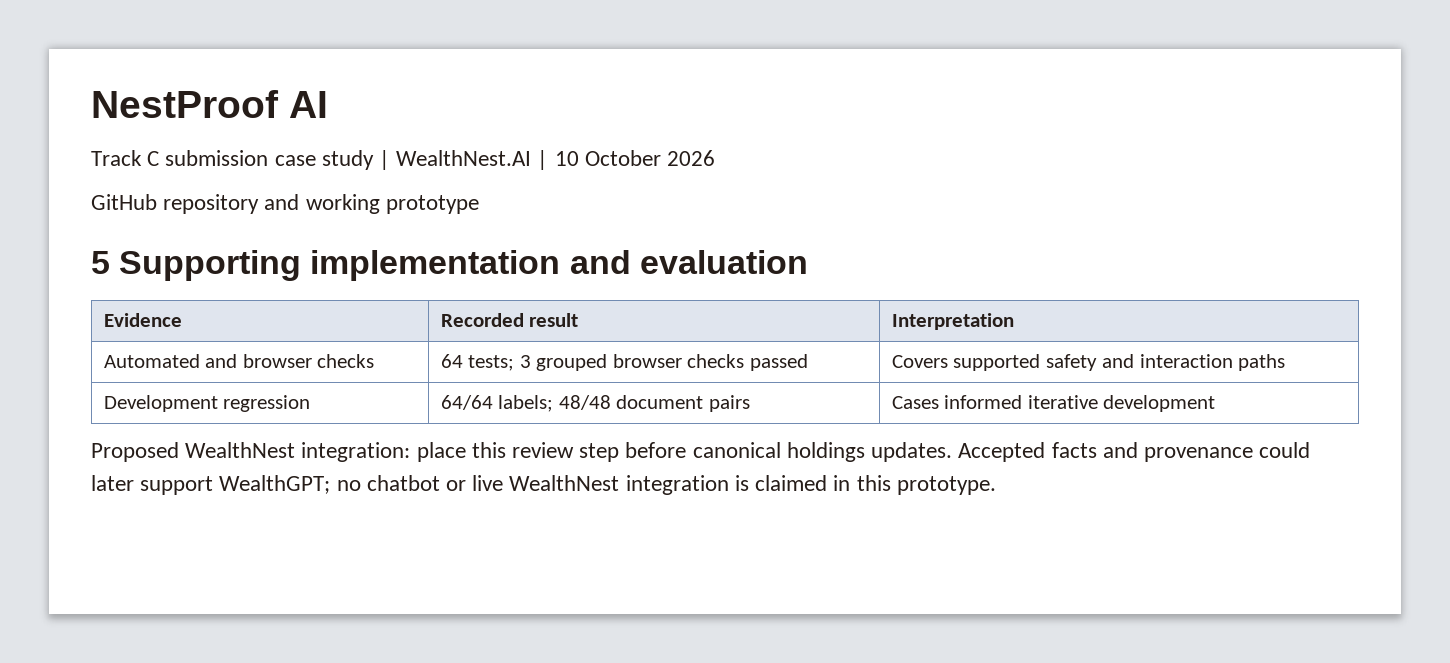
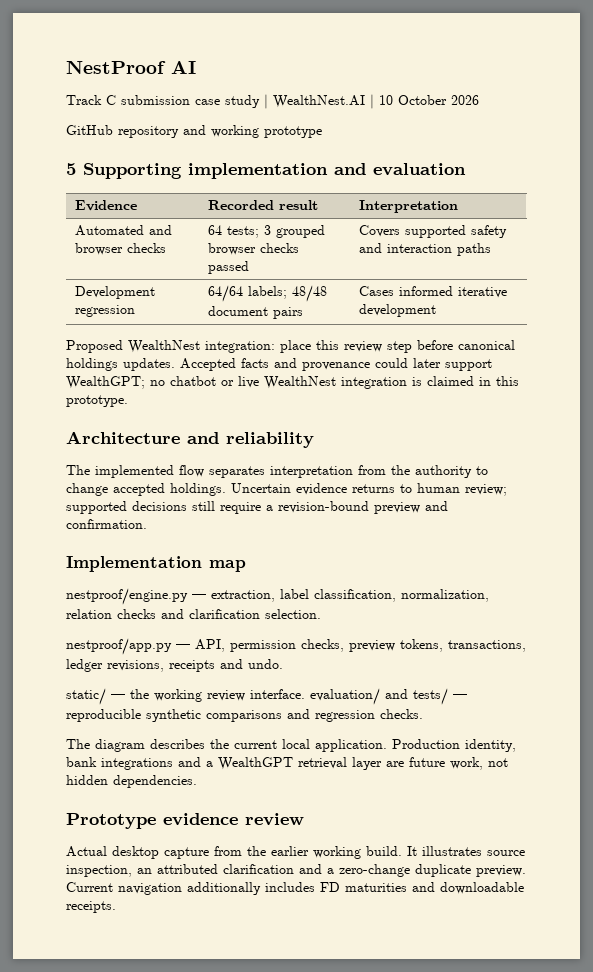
(996, 485) none -> [66,431,314,448] [66,465,488,478] [66,483,507,496] [66,501,448,514] [66,519,147,529] [66,556,246,572] [66,588,489,605] [66,609,321,619] [66,638,526,655] [66,659,283,672] [66,688,467,705] [66,709,423,722] [66,739,516,752] [66,757,508,770] [66,775,197,788] [66,813,304,829] [66,846,525,859] [66,864,526,877] [66,882,524,895] [66,901,116,913] // Architecture and reliability // The implemented flow separates interpretation from the authority to change accepted holdings. Uncertain evidence returns to human review; supported decisions still require a revision-bound preview and confirmation. // Implementation map // nestproof/engine.py — extraction, label classification, normalization, relation checks and clarification selection. // nestproof/app.py — API, permission checks, preview tokens, transactions, ledger revisions, receipts and undo. // static/ — the working review interface. evaluation/ and tests/ — reproducible synthetic comparisons and regression checks. // The diagram describes the current local application. Production identity, bank integrations and a WealthGPT retrieval layer are future work, not hidden dependencies. // Prototype evidence review // Actual desktop capture from the earlier working build. It illustrates source inspection, an attributed clarification and a zero-change duplicate preview. Current navigation additionally includes FD maturities and downloadable receipts.

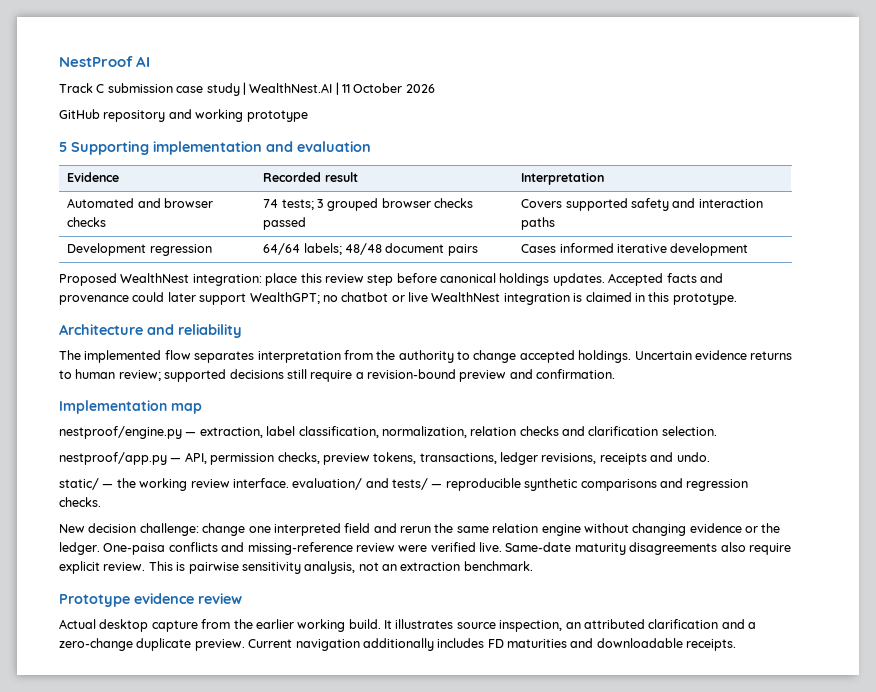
[379,95,393,105] 10 -> [342,84,350,93] 11
[207,225,222,235] 64 -> [263,199,279,208] 74
[66,739,516,752] [66,757,508,770] [66,775,197,788] The diagram describes the current local application. Production identity, bank integrations and a WealthGPT retrieval layer are future work, not hidden dependencies. -> [59,523,781,536] [59,542,791,555] [59,561,533,574] New decision challenge: change one interpreted field and rerun the same relation engine without changing evidence or the ledger. One-paisa conflicts and missing-reference review were verified live. Same-date maturity disagreements also require explicit review. This is pairwise sensitivity analysis, not an extraction benchmark.

